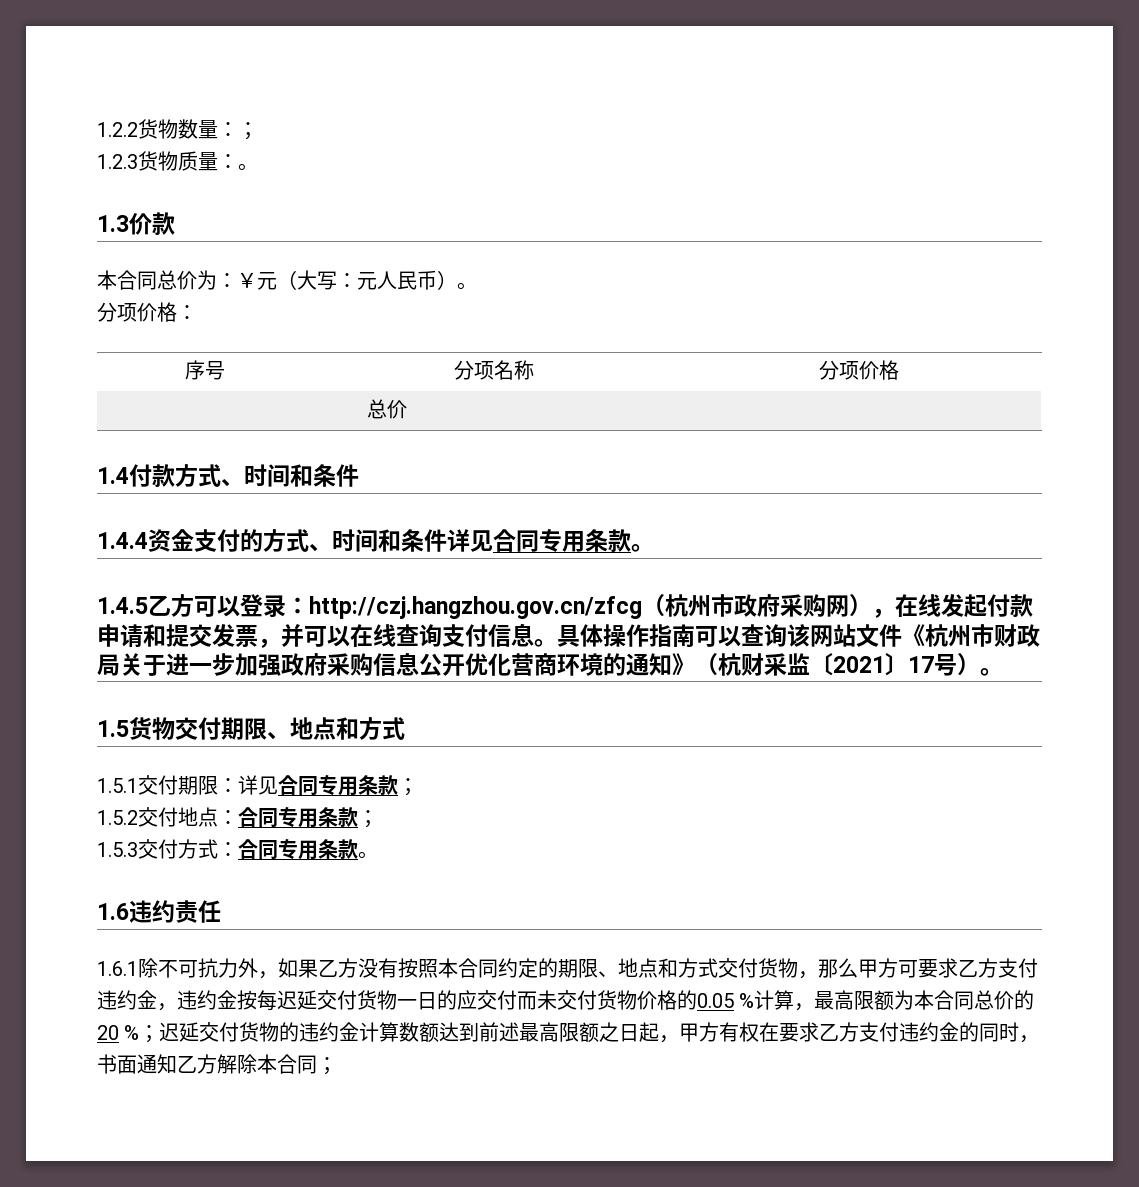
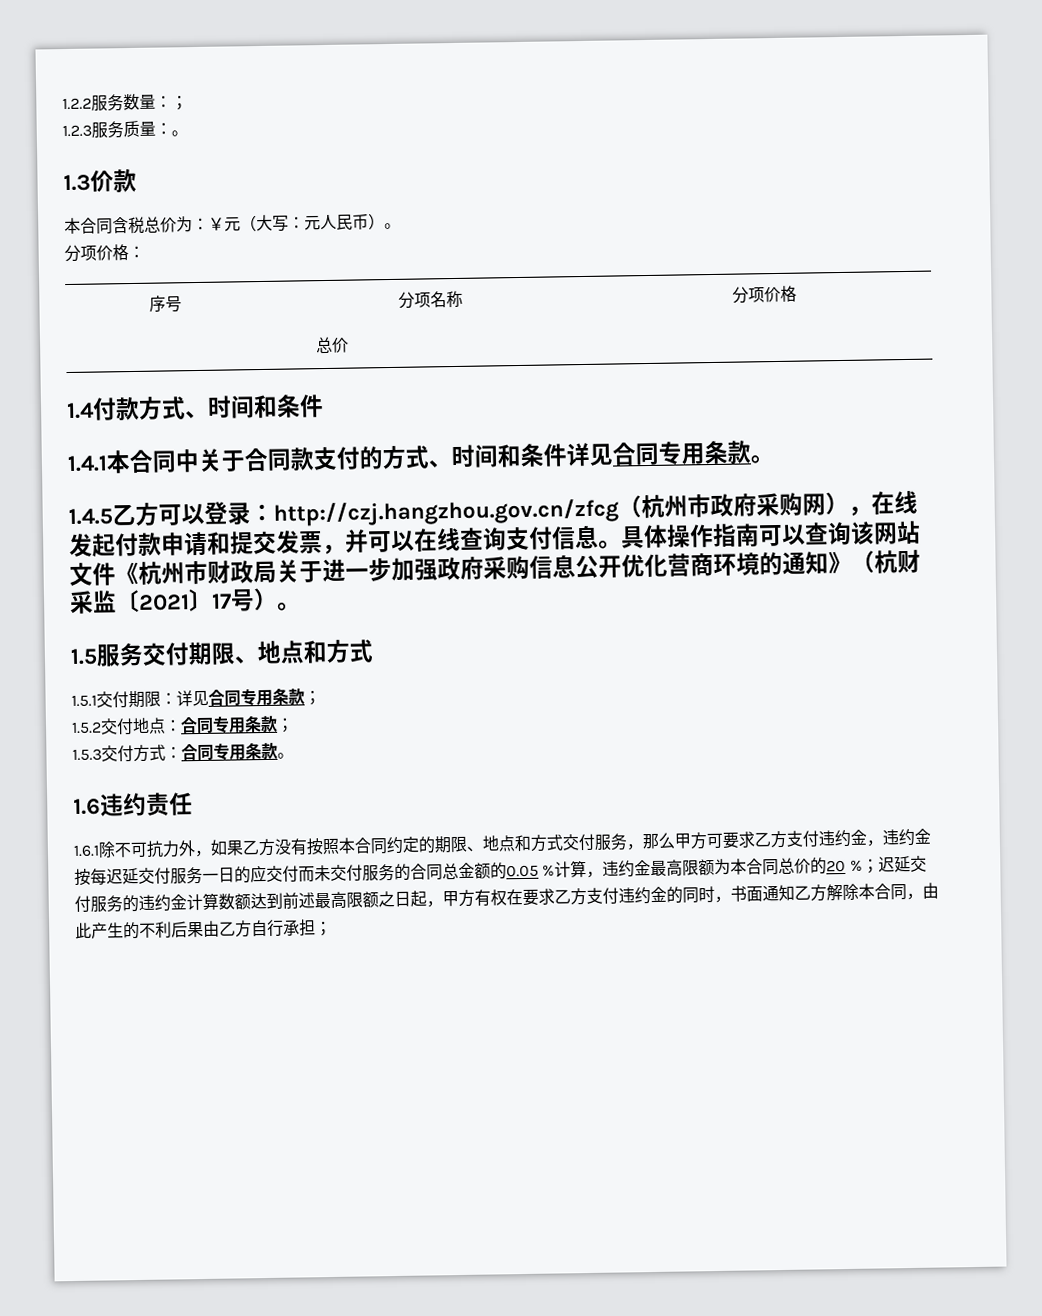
[138,119,178,139] 货物 -> [91,94,124,112] 服务
[138,151,178,171] 货物 -> [91,121,124,139] 服务
(157, 280) none -> [112,216,145,235] 含税
[97,529,194,552] 1.4.4资金 -> [67,447,315,474] 1.4.1本合同中关于合同款
[129,717,175,740] 货物 -> [96,642,144,667] 服务
[758,958,798,978] 货物 -> [594,833,628,851] 服务
[357,990,397,1010] 货物 -> [170,866,203,885] 服务
[597,990,677,1010] 货物价格 -> [362,862,491,882] 服务的合同总金额
(815, 1007) none -> [602,860,652,878] 违约金
[239,1022,280,1042] 货物 -> [90,895,123,913] 服务
(317, 1064) none -> [906,882,939,901] [75,919,316,940] ，由此产生的不利后果由乙方自行承担

